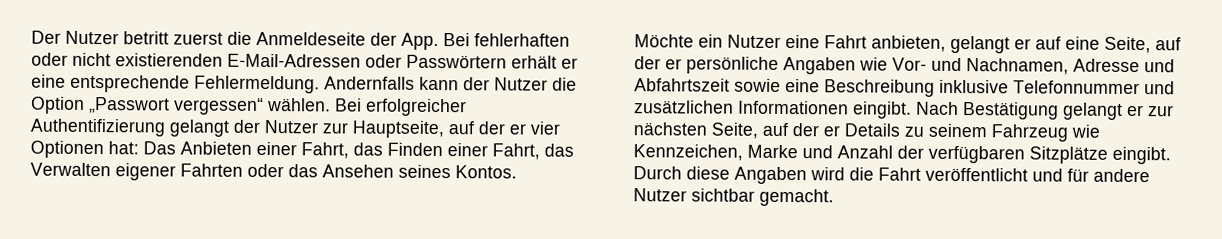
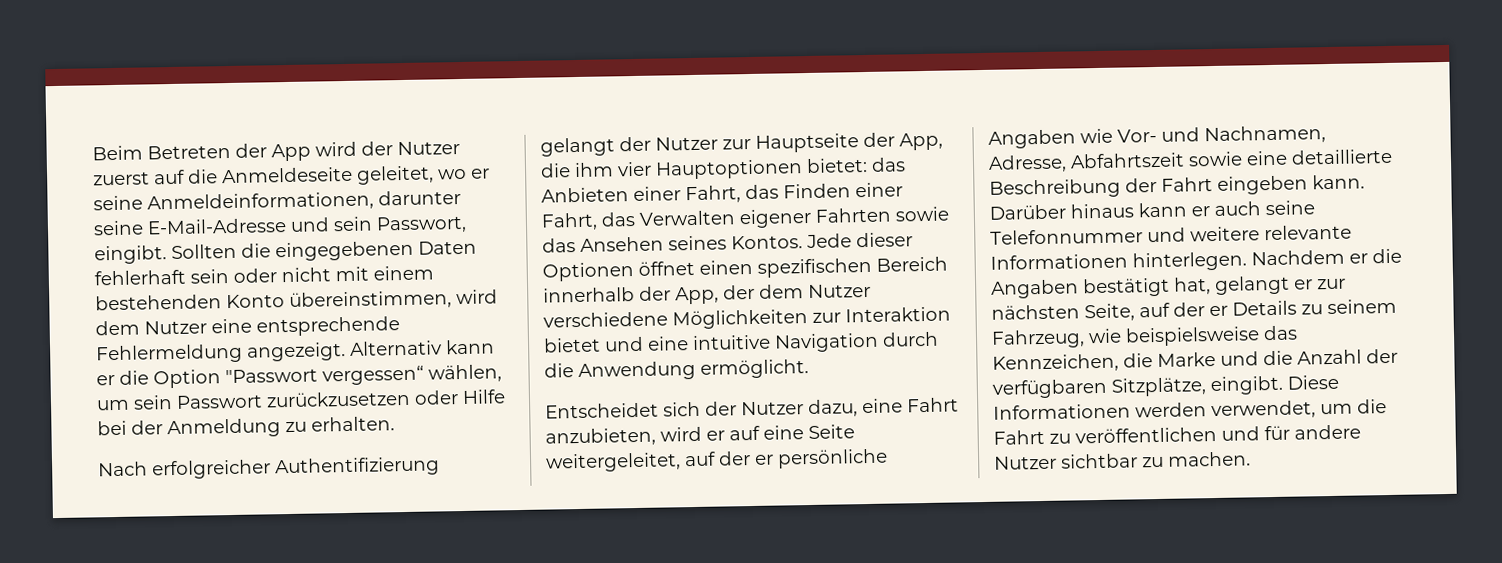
[31,30,570,51] [31,52,578,69] [31,74,577,94] [31,96,362,115] Der Nutzer betritt zuerst die Anmeldeseite der App. Bei fehlerhaften oder nicht existierenden E-Mail-Adressen oder Passwörtern erhält er eine entsprechende Fehlermeldung. Andernfalls kann der Nutzer die Option „Passwort vergessen“ wählen. Bei -> [92,141,460,162] [93,165,490,186] [93,190,461,213] [93,215,467,236] [94,240,477,265] [94,265,434,286] [95,289,498,311] [95,316,400,337] [96,339,495,365] [96,364,502,389] [96,389,506,411] [97,416,395,439] [98,461,148,477] Beim Betreten der App wird der Nutzer zuerst auf die Anmeldeseite geleitet, wo er seine Anmeldeinformationen, darunter seine E-Mail-Adresse und sein Passwort, eingibt. Sollten die eingegebenen Daten fehlerhaft sein oder nicht mit einem bestehenden Konto übereinstimmen, wird dem Nutzer eine entsprechende Fehlermeldung angezeigt. Alternativ kann er die Option "Passwort vergessen“ wählen, um sein Passwort zurückzusetzen oder Hilfe bei der Anmeldung zu erhalten. // Nach
[352,120,560,139] [30,140,176,159] Hauptseite, auf der er vier Optionen hat: Das -> [755,132,943,153] [540,157,906,180] Hauptseite der App, die ihm vier Hauptoptionen bietet: das
[247,163,284,178] oder -> [895,206,949,222] sowie
[634,34,1010,54] // Möchte ein Nutzer eine Fahrt anbieten, gelangt -> [806,232,913,249] [542,256,948,282] [543,283,871,305] [543,306,951,330] [543,331,939,353] [544,359,809,381] [545,397,959,419] [545,426,702,447] Jede dieser Optionen öffnet einen spezifischen Bereich innerhalb der App, der dem Nutzer verschiedene Möglichkeiten zur Interaktion bietet und eine intuitive Navigation durch die Anwendung ermöglicht. // Entscheidet sich der Nutzer dazu, eine Fahrt anzubieten, wird
[1104,36,1151,54] Seite, -> [808,424,855,440] [545,452,681,473] Seite weitergeleitet,
[1073,58,1175,73] Adresse und -> [988,154,1067,173] Adresse,
[824,79,1175,97] [634,100,1059,120] Beschreibung inklusive Telefonnummer und zusätzlichen Informationen eingibt. Nach Bestätigung -> [1291,148,1393,165] [989,174,1365,199] [989,200,1315,220] [990,224,1352,245] [990,248,1402,272] [991,277,1211,299] detaillierte Beschreibung der Fahrt eingeben kann. Darüber hinaus kann er auch seine Telefonnummer und weitere relevante Informationen hinterlegen. Nachdem er die Angaben bestätigt hat,
[991,124,1100,142] [633,144,743,161] Fahrzeug wie Kennzeichen, -> [991,325,1298,349] [992,353,1153,373] Fahrzeug, wie beispielsweise das Kennzeichen, die
(833, 152) none -> [1263,350,1293,366] die
[1029,146,1171,165] [633,166,1028,185] Sitzplätze eingibt. Durch diese Angaben wird die Fahrt veröffentlicht -> [1111,374,1339,397] [993,399,1387,420] [993,426,1217,445] Sitzplätze, eingibt. Diese Informationen werden verwendet, um die Fahrt zu veröffentlichen
[759,188,834,207] gemacht. -> [1142,451,1251,468] zu machen.

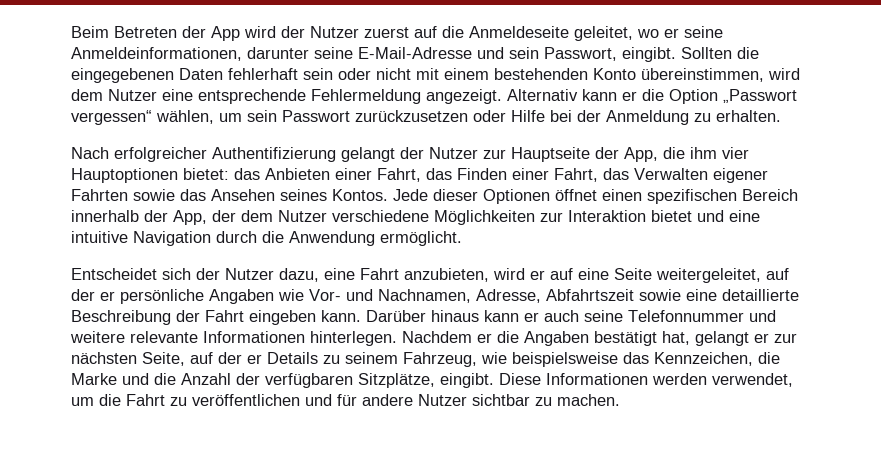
[225,368,318,384] "Passwort -> [723,89,797,103] „Passwort

